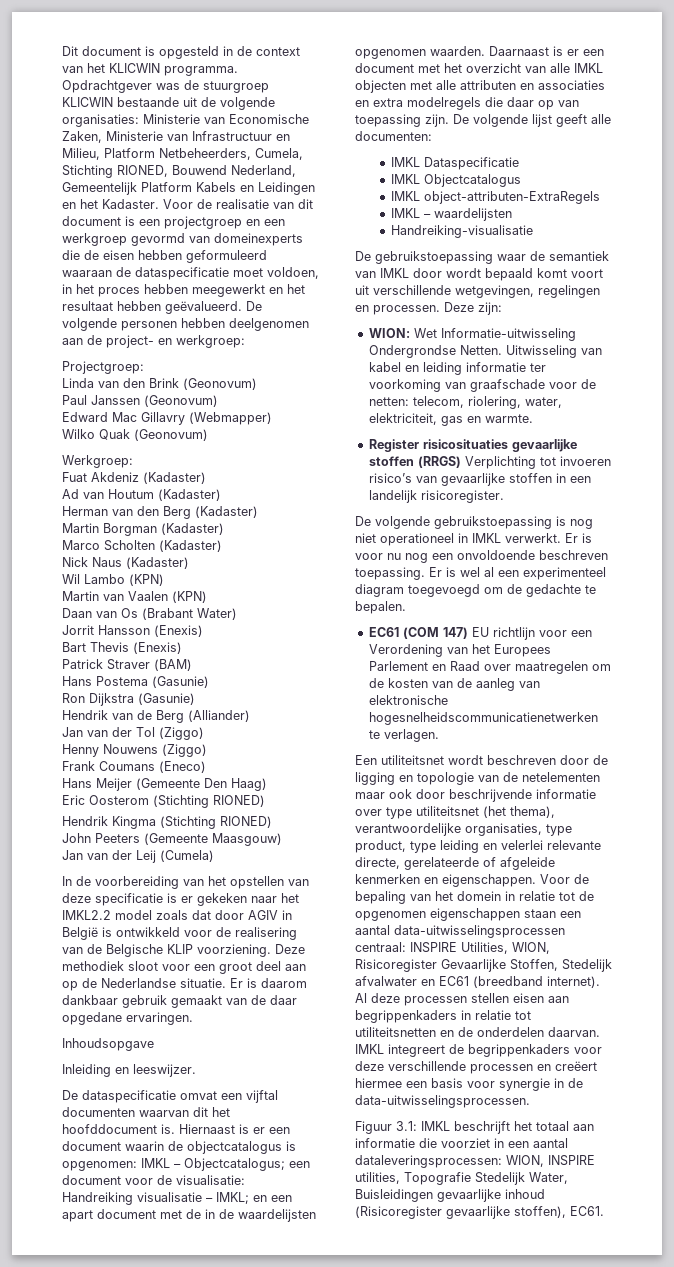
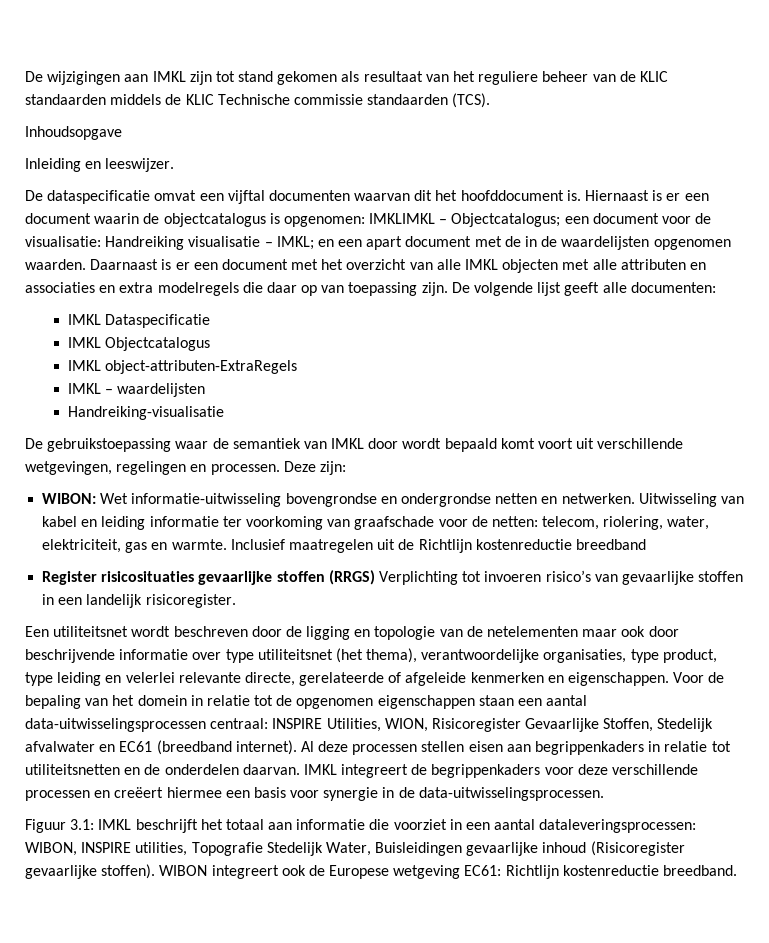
[62,46,300,59] [62,63,238,76] [62,80,269,93] [62,97,275,110] [62,114,309,127] [62,131,290,143] [62,148,303,160] [62,165,296,178] [62,182,315,195] [62,199,313,209] [62,216,285,229] [62,233,303,246] [62,250,267,263] [62,267,319,280] [62,284,305,297] [62,301,262,314] [62,318,309,331] [62,335,245,348] [62,361,144,374] [62,378,257,390] [62,395,218,407] [62,412,272,425] [62,429,208,441] [62,455,133,468] [62,472,206,484] [62,489,221,501] [62,506,258,519] [62,523,224,536] [62,540,222,552] [62,557,189,569] [62,574,164,586] [62,591,207,603] [62,608,237,620] [62,625,203,637] [62,642,182,654] [62,659,192,671] [62,676,209,688] [62,693,195,706] [62,710,250,723] [62,727,204,740] [62,744,207,757] [62,761,206,773] [62,778,267,791] [62,795,265,808] [62,816,272,829] [62,833,282,846] [62,850,214,863] [62,876,309,889] [62,893,299,906] [62,910,292,920] [62,927,297,940] [62,944,305,957] [62,961,306,974] [62,978,307,991] [62,995,297,1008] [62,1012,193,1025] Dit document is opgesteld in de context van het KLICWIN programma. Opdrachtgever was de stuurgroep KLICWIN bestaande uit de volgende organisaties: Ministerie van Economische Zaken, Ministerie van Infrastructuur en Milieu, Platform Netbeheerders, Cumela, Stichting RIONED, Bouwend Nederland, Gemeentelijk Platform Kabels en Leidingen en het Kadaster. Voor de realisatie van dit document is een projectgroep en een werkgroep gevormd van domeinexperts die de eisen hebben geformuleerd waaraan de dataspecificatie moet voldoen, in het proces hebben meegewerkt en het resultaat hebben geëvalueerd. De volgende personen hebben deelgenomen aan de project- en werkgroep: // Projectgroep: // Linda van den Brink (Geonovum) // Paul Janssen (Geonovum) // Edward Mac Gillavry (Webmapper) // Wilko Quak (Geonovum) // Werkgroep: // Fuat Akdeniz (Kadaster) // Ad van Houtum (Kadaster) // Herman van den Berg (Kadaster) // Martin Borgman (Kadaster) // Marco Scholten (Kadaster) // Nick Naus (Kadaster) // Wil Lambo (KPN) // Martin van Vaalen (KPN) // Daan van Os (Brabant Water) // Jorrit Hansson (Enexis) // Bart Thevis (Enexis) // Patrick Straver (BAM) // Hans Postema (Gasunie) // Ron Dijkstra (Gasunie) // Hendrik van de Berg (Alliander) // Jan van der Tol (Ziggo) // Henny Nouwens (Ziggo) // Frank Coumans (Eneco) // Hans Meijer (Gemeente Den Haag) // Eric Oosterom (Stichting RIONED) // Hendrik Kingma (Stichting RIONED) // John Peeters (Gemeente Maasgouw) // Jan van der Leij (Cumela) // In de voorbereiding van het opstellen van deze specificatie is er gekeken naar het IMKL2.2 model zoals dat door AGIV in België is ontwikkeld voor de realisering van de Belgische KLIP voorziening. Deze methodiek sloot voor een groot deel aan op de Nederlandse situatie. Er is daarom dankbaar gebruik gemaakt van de daar opgedane ervaringen. -> [25,71,668,85] [25,93,491,108] De wijzigingen aan IMKL zijn tot stand gekomen als resultaat van het reguliere beheer van de KLIC standaarden middels de KLIC Technische commissie standaarden (TCS).
[141,1158,170,1168] IMKL -> [369,213,436,224] IMKLIMKL
[368,328,576,341] [368,345,502,358] WION: Wet Informatie-uitwisseling Ondergrondse Netten. -> [42,493,635,507] WIBON: Wet informatie-uitwisseling bovengrondse en ondergrondse netten en netwerken.
(533, 418) none -> [230,539,646,553] Inclusief maatregelen uit de Richtlijn kostenreductie breedband
[355,516,593,529] [355,533,592,546] [355,550,608,563] [355,567,606,580] [355,584,596,597] [355,601,406,614] [368,627,592,640] [368,644,551,657] [368,661,611,674] [368,678,540,691] [368,695,448,705] [368,712,598,725] [368,729,439,742] // De volgende gebruikstoepassing is nog niet operationeel in IMKL verwerkt. Er is voor nu nog een onvoldoende beschreven toepassing. Er is wel al een experimenteel diagram toegevoegd om de gedachte te bepalen. // EC61 (COM 147) EU richtlijn voor een Verordening van het Europees Parlement en Raad over maatregelen om de kosten van de aanleg van elektronische hogesnelheidscommunicatienetwerken te verlagen. -> (236, 601) none
[506,1155,544,1167] WION, -> [25,842,77,856] WIBON,
[514,1206,604,1218] stoffen), EC61. -> [101,864,738,879] stoffen). WIBON integreert ook de Europese wetgeving EC61: Richtlijn kostenreductie breedband.

